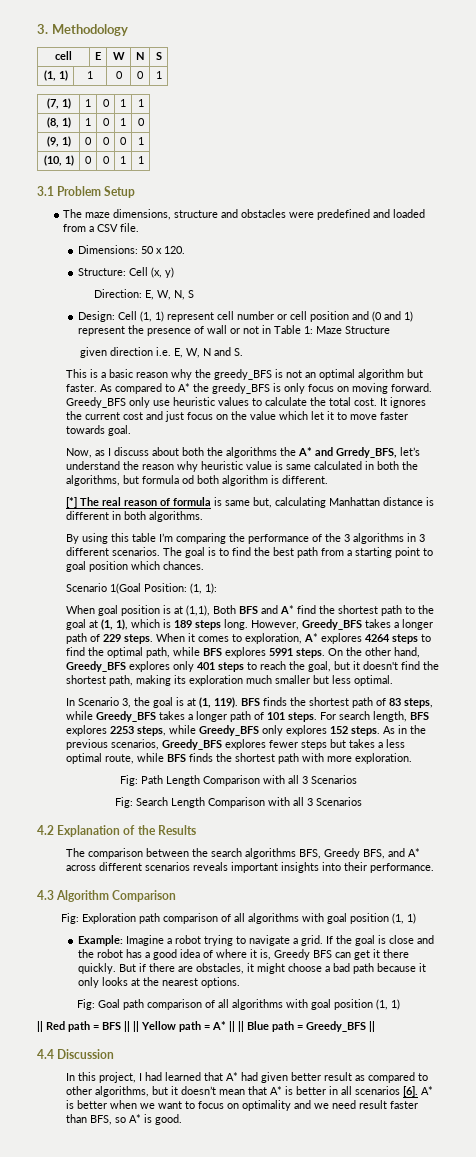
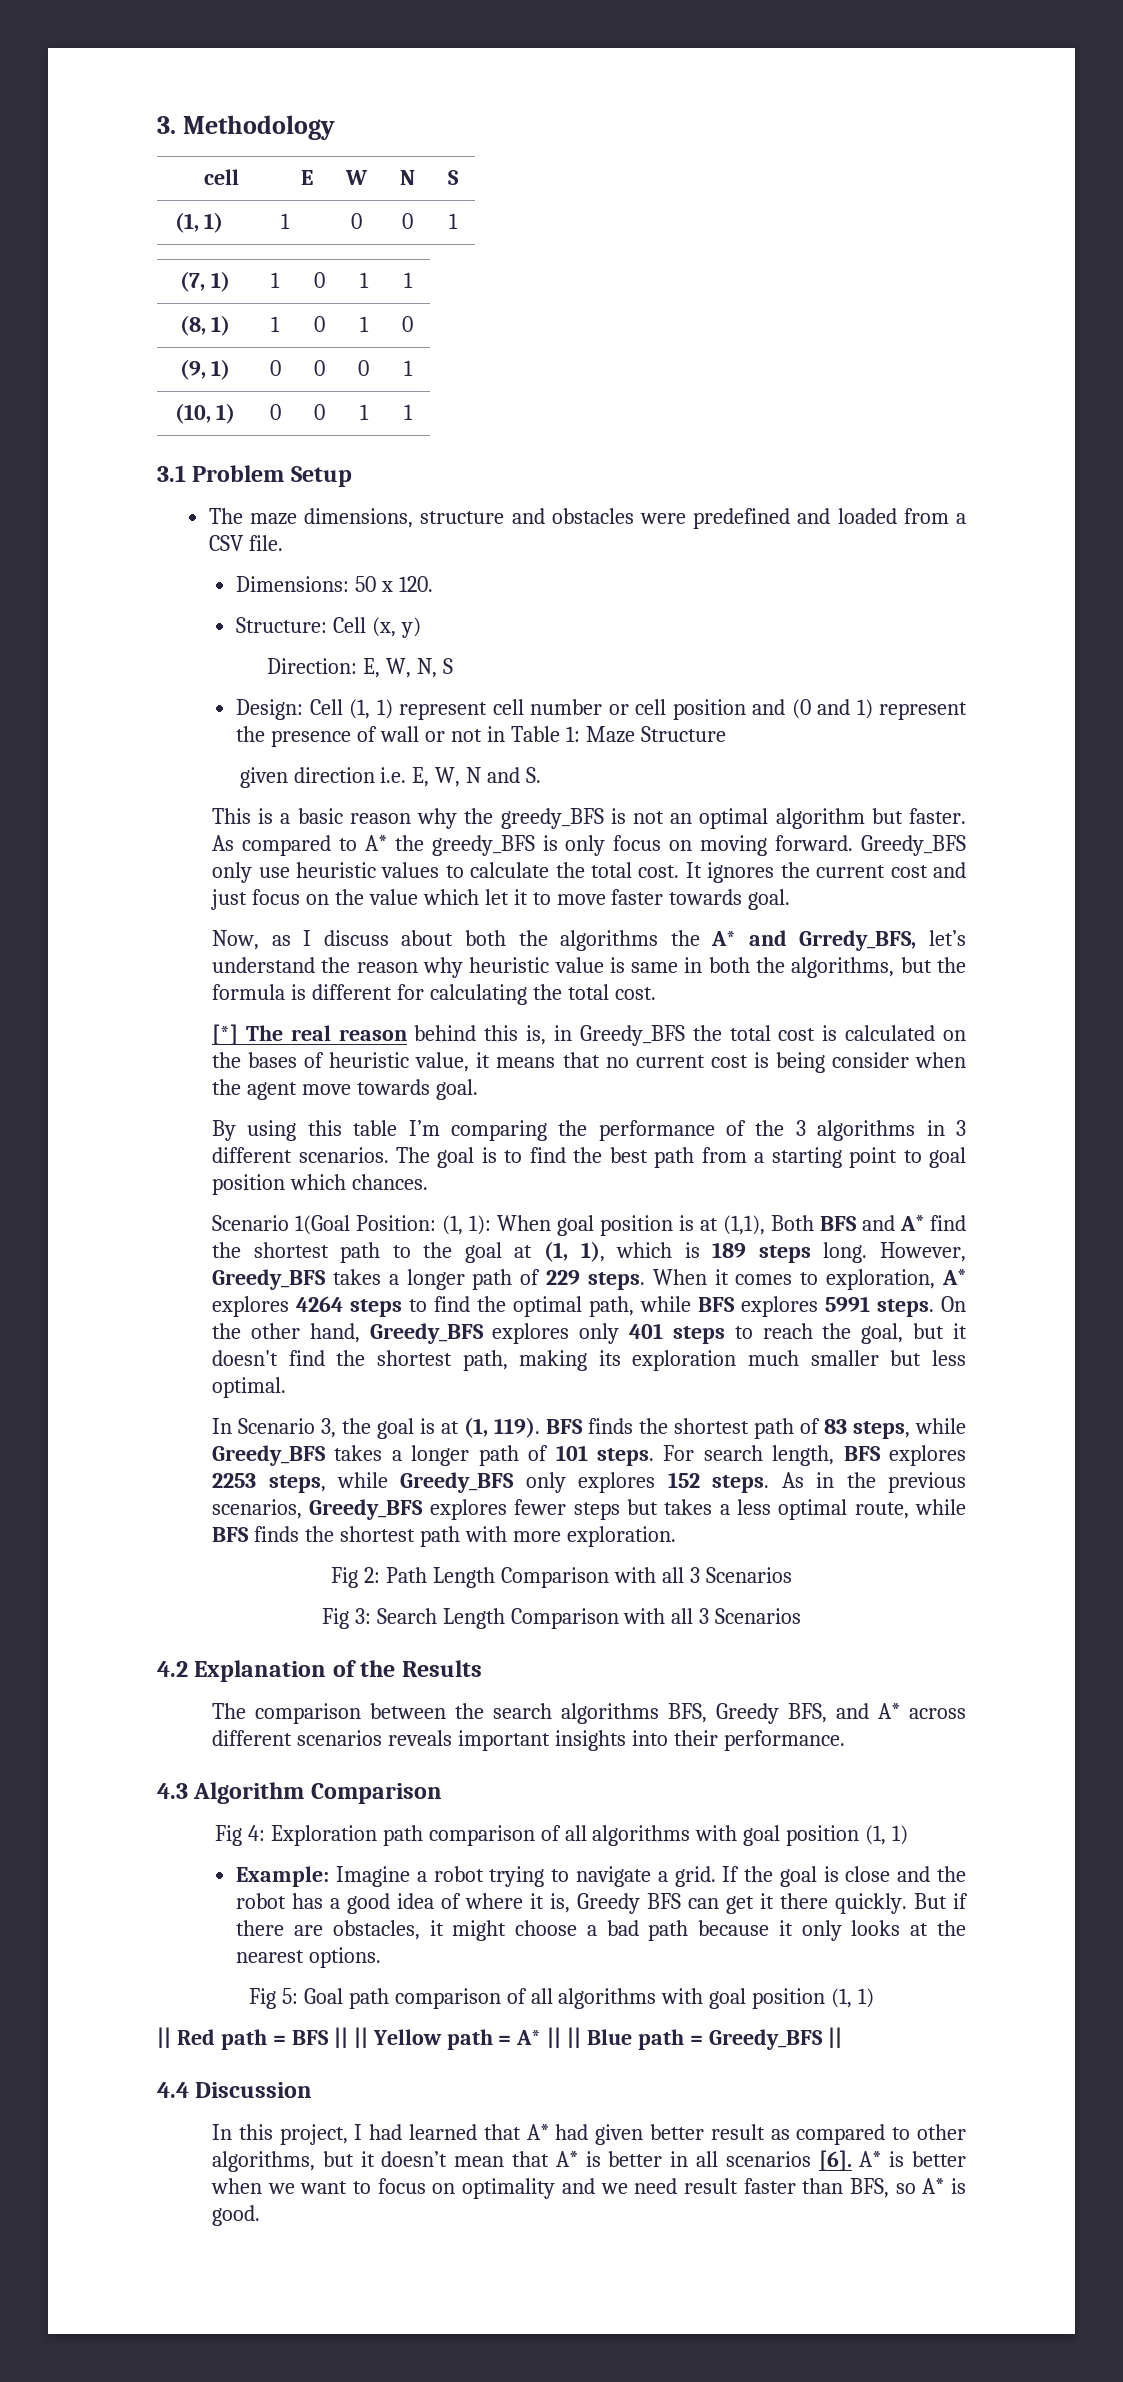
[313,461,362,470] calculated -> (679, 967) none
[141,475,328,486] [65,497,434,508] [65,511,203,522] formula od both algorithm is different. // [*] The real reason of formula is same but, calculating Manhattan distance is different in both algorithms. -> [937,957,967,973] [212,984,656,1005] [212,1024,967,1046] [212,1052,966,1073] [212,1079,478,1100] the formula is different for calculating the total cost. // [*] The real reason behind this is, in Greedy_BFS the total cost is calculated on the bases of heuristic value, it means that no current cost is being consider when the agent move towards goal.
(217, 588) // -> (492, 1225) none
[119,775,138,786] Fig: -> [331,1567,381,1588] Fig 2:
[114,797,133,808] Fig: -> [321,1608,371,1629] Fig 3:
[60,913,79,924] Fig: -> [214,1825,265,1846] Fig 4:
[76,999,95,1010] Fig: -> [248,1988,298,2009] Fig 5:

